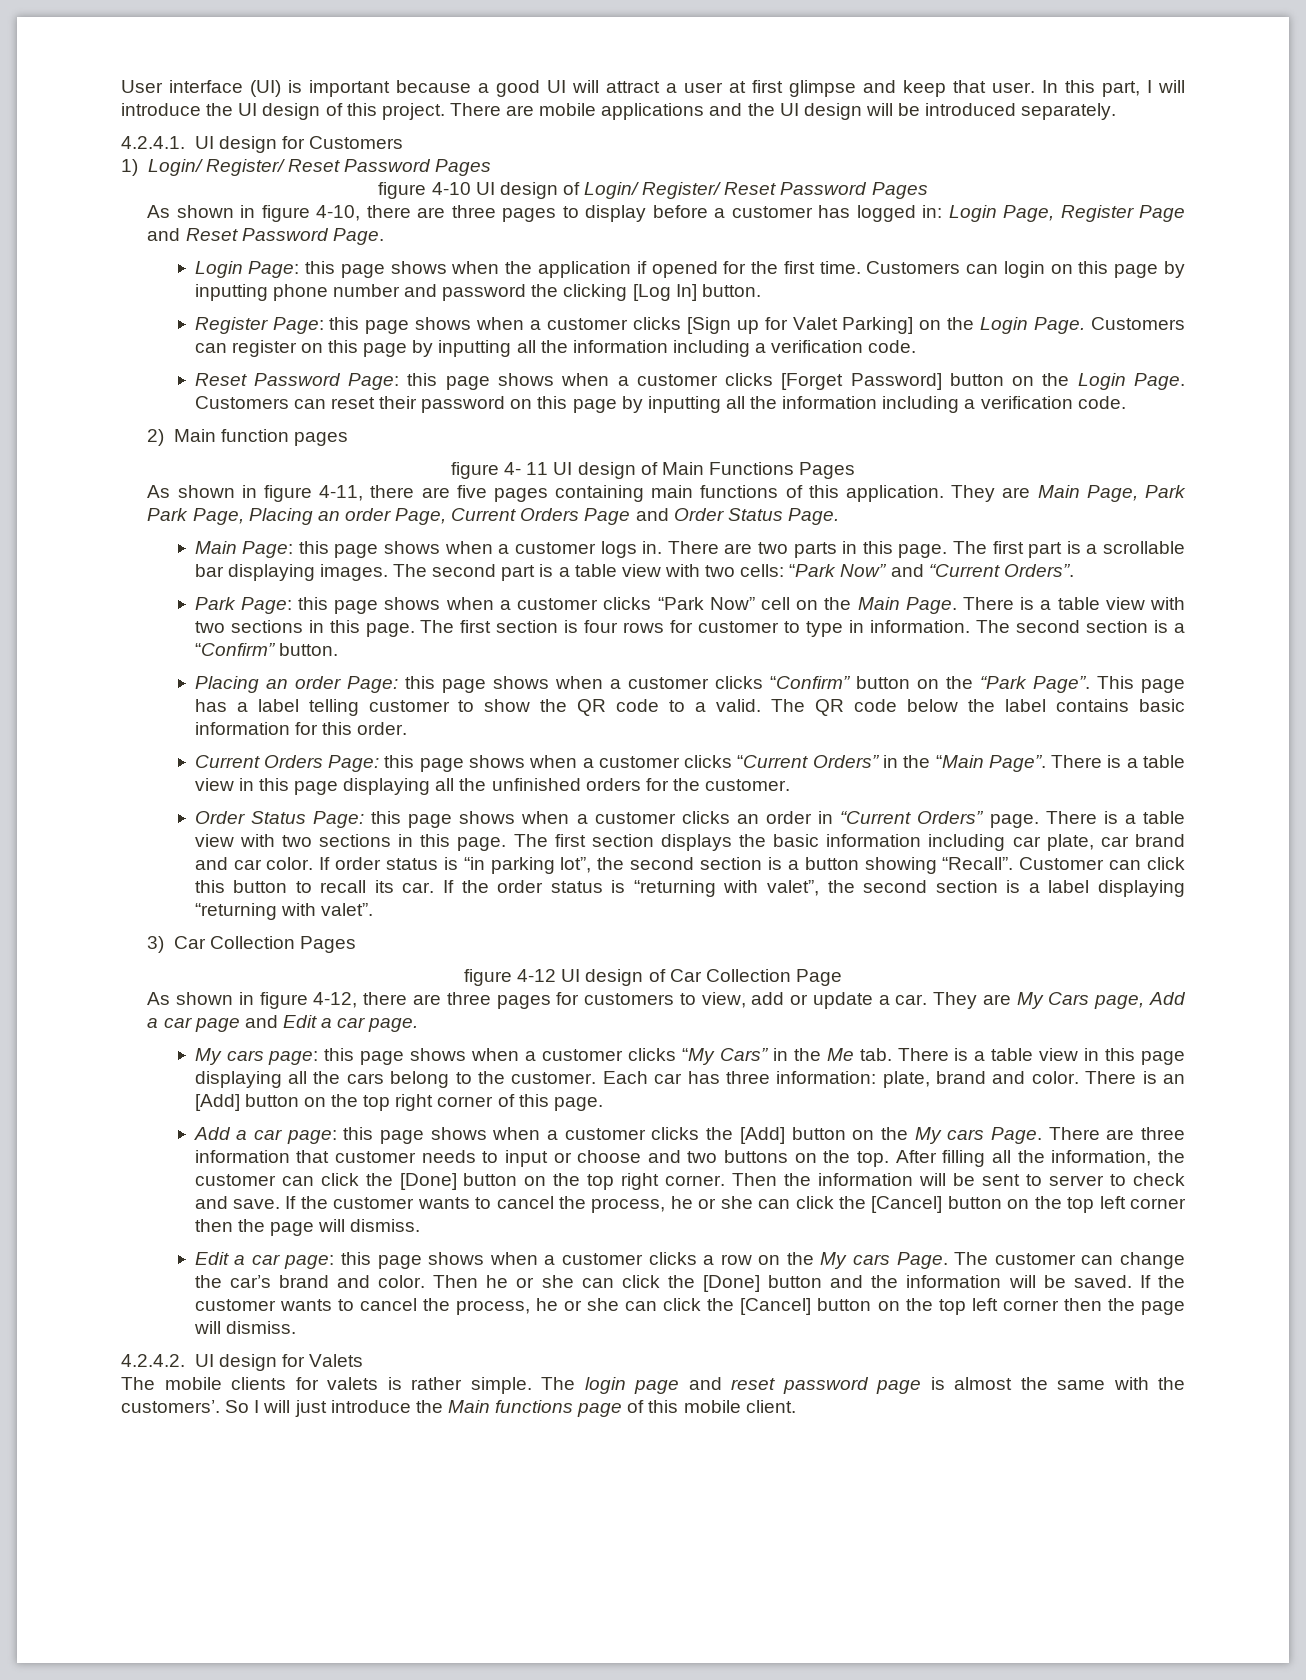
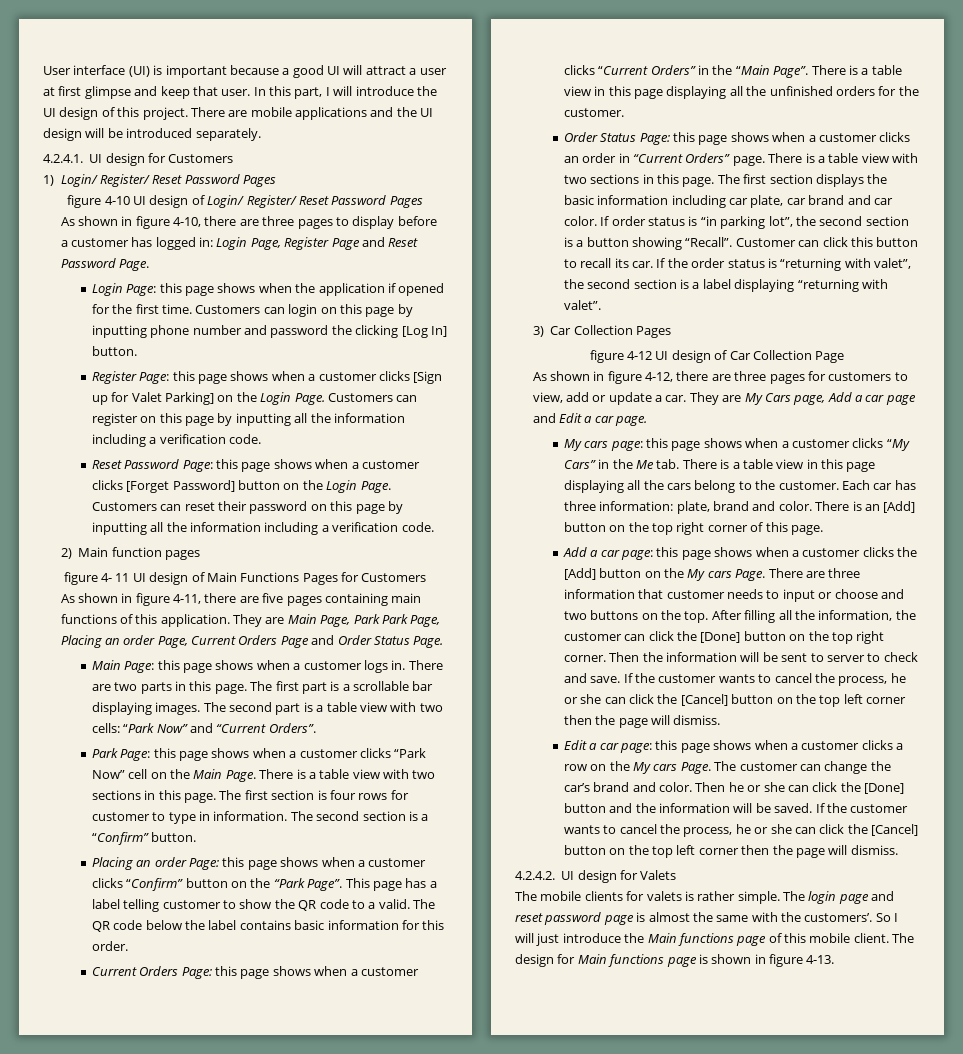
(856, 470) none -> [341,572,427,582] for Customers
(796, 1406) none -> [892,933,915,943] [515,954,835,967] The design for Main functions page is shown in figure 4-13.

